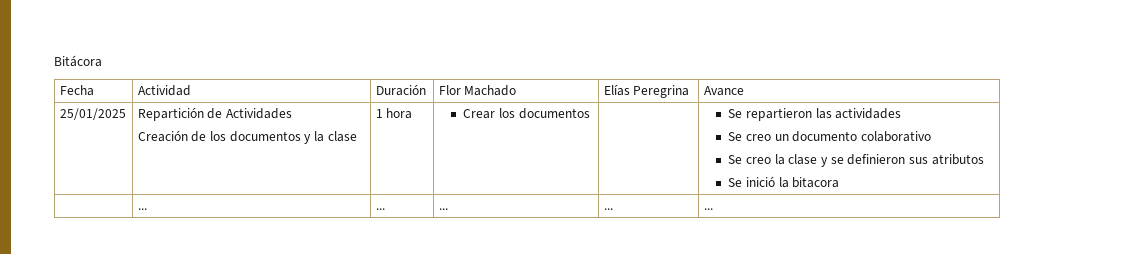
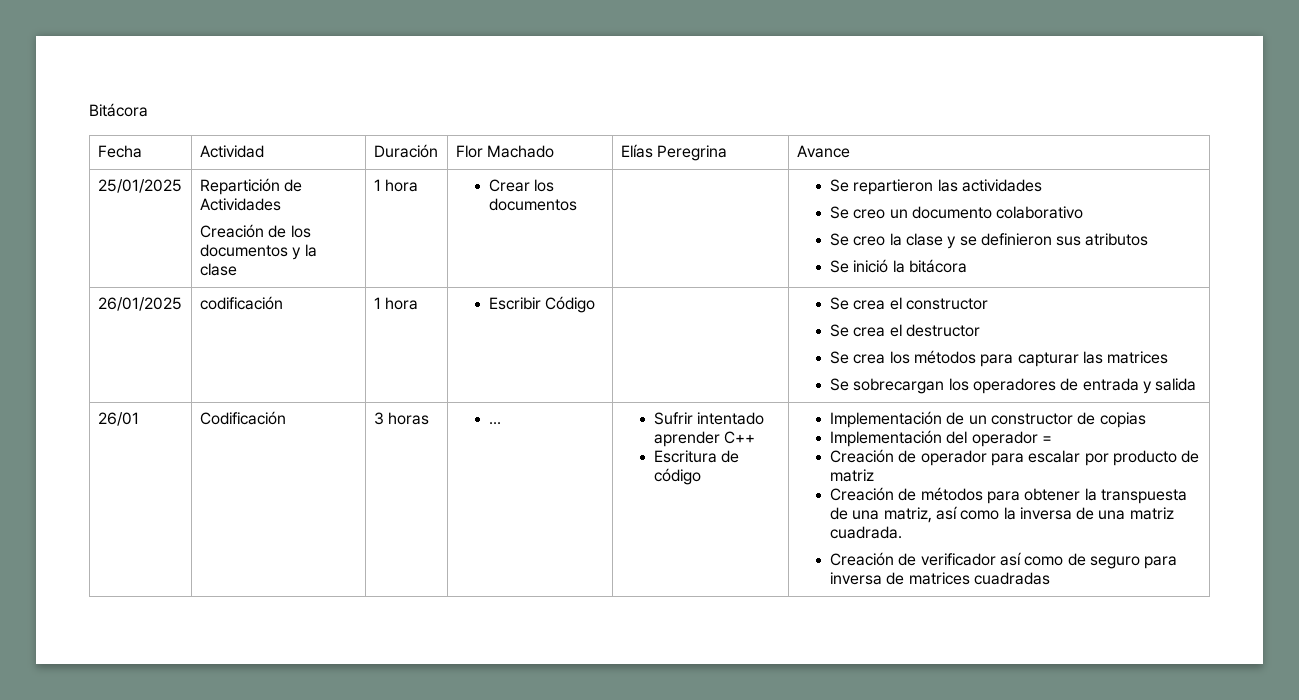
[792,177,840,188] [137,208,147,210] [375,208,385,210] [438,208,448,210] [603,208,613,210] [703,208,713,210] bitacora // | ... | ... | ... | ... | ... -> [908,259,967,273] [97,297,182,311] [199,296,283,310] [373,297,419,310] [488,296,596,313] [829,297,988,310] [829,324,980,337] [829,350,1169,367] [829,378,1197,394] [97,412,139,426] [199,411,286,425] [373,412,430,425] [488,422,501,425] [653,412,765,425] [653,431,756,447] [653,450,740,463] [653,468,701,485] [829,411,1146,428] [829,430,1052,447] [829,449,1200,466] [829,469,874,482] [829,487,1187,504] [829,506,1174,523] [829,526,902,539] [829,552,1178,569] [829,572,1050,585] bitácora // 26/01/2025 | codificación | 1 hora | Escribir Código | | Se crea el constructor // Se crea el destructor // Se crea los métodos para capturar las matrices // Se sobrecargan los operadores de entrada y salida // 26/01 | Codificación | 3 horas | ... | Sufrir intentado aprender C++ // Escritura de código | Implementación de un constructor de copias // Implementación del operador = // Creación de operador para escalar por producto de matriz // Creación de métodos para obtener la transpuesta de una matriz, así como la inversa de una matriz cuadrada. // Creación de verificador así como de seguro para inversa de matrices cuadradas

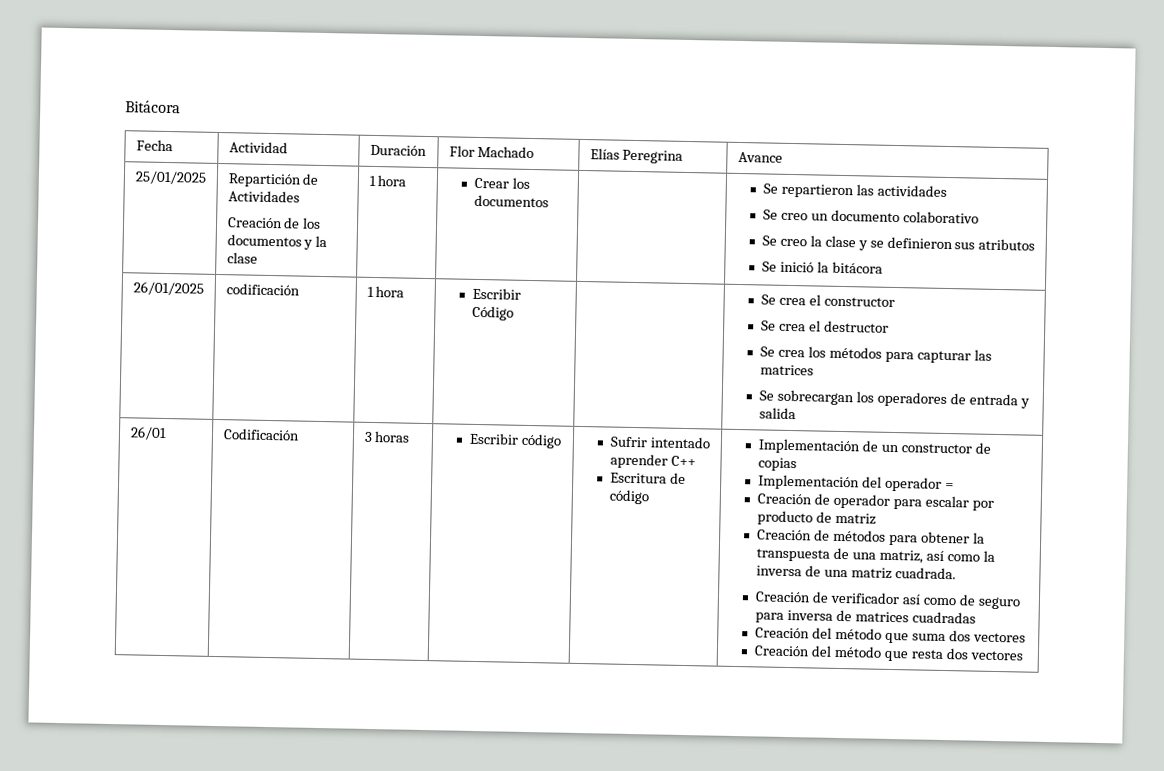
[488,422,501,425] ... -> [469,432,562,449] Escribir código
(1050, 578) none -> [755,627,1026,644] [754,645,1023,662] // Creación del método que suma dos vectores // Creación del método que resta dos vectores

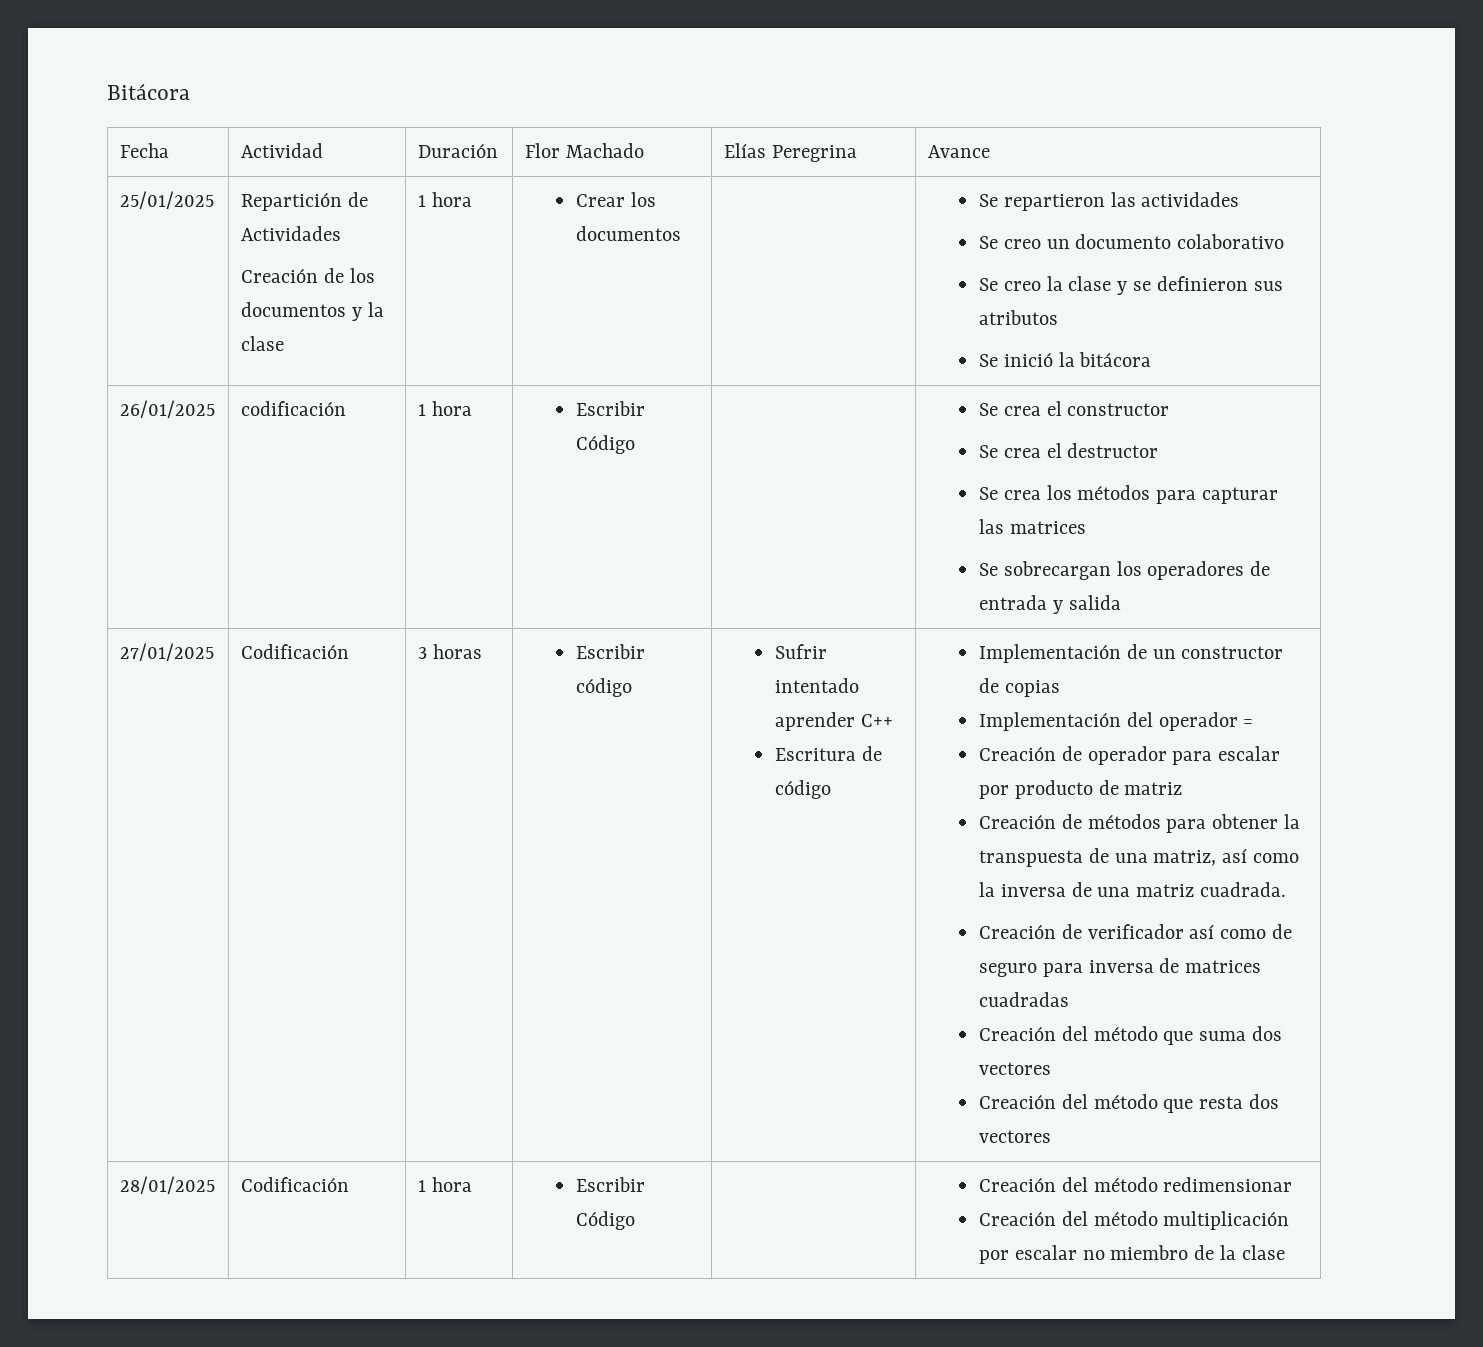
[129,426,167,441] 26/01 -> [119,643,214,661] 27/01/2025
(1023, 655) none -> [119,1176,215,1194] [240,1177,349,1192] [417,1177,472,1192] [575,1177,645,1192] [575,1211,635,1230] [978,1177,1293,1192] [978,1211,1290,1230] [978,1245,1286,1264] // 28/01/2025 | Codificación | 1 hora | Escribir Código | | Creación del método redimensionar // Creación del método multiplicación por escalar no miembro de la clase

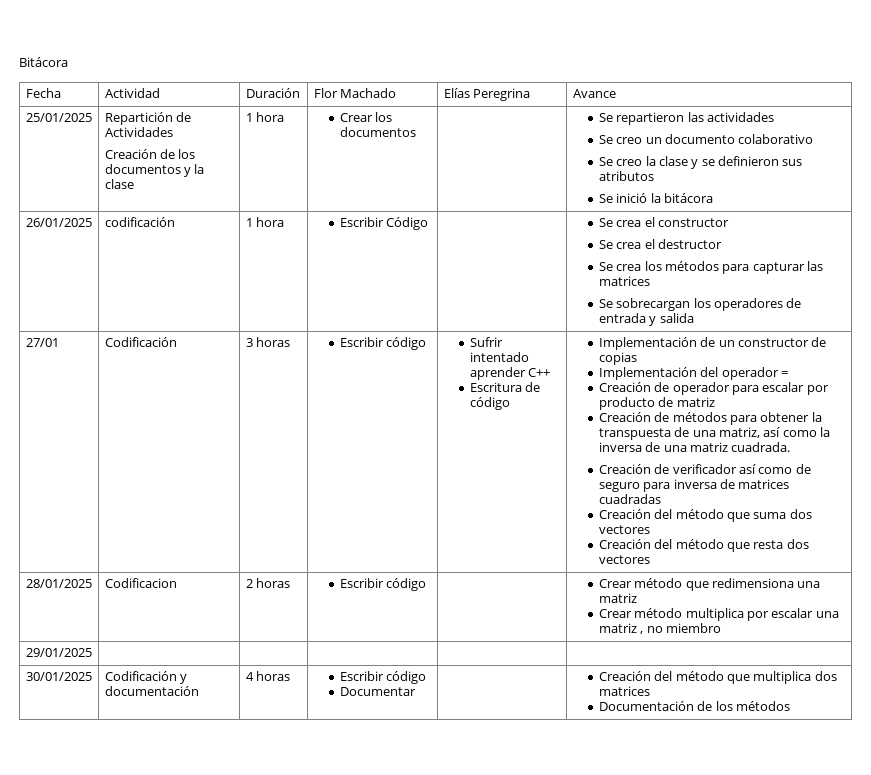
[119,643,214,661] 27/01/2025 -> [25,338,59,347] 27/01
[240,1177,349,1192] [417,1177,472,1192] [575,1177,645,1192] [575,1211,635,1230] [978,1177,1293,1192] [978,1211,1290,1230] [978,1245,1286,1264] Codificación | 1 hora | Escribir Código | | Creación del método redimensionar // Creación del método multiplicación por escalar no miembro de la clase -> [104,578,177,588] [245,578,290,588] [339,578,427,591] [598,578,821,591] [598,593,637,603] [598,608,839,621] [598,623,721,634] [25,648,92,657] [25,672,92,681] [104,671,187,684] [104,686,199,696] [245,671,290,681] [339,671,427,684] [339,687,416,696] [598,671,837,684] [598,686,650,696] [598,701,790,711] Codificacion | 2 horas | Escribir código | | Crear método que redimensiona una matriz // Crear método multiplica por escalar una matriz , no miembro // 29/01/2025 | | | | | // 30/01/2025 | Codificación y documentación | 4 horas | Escribir código // Documentar | | Creación del método que multiplica dos matrices // Documentación de los métodos

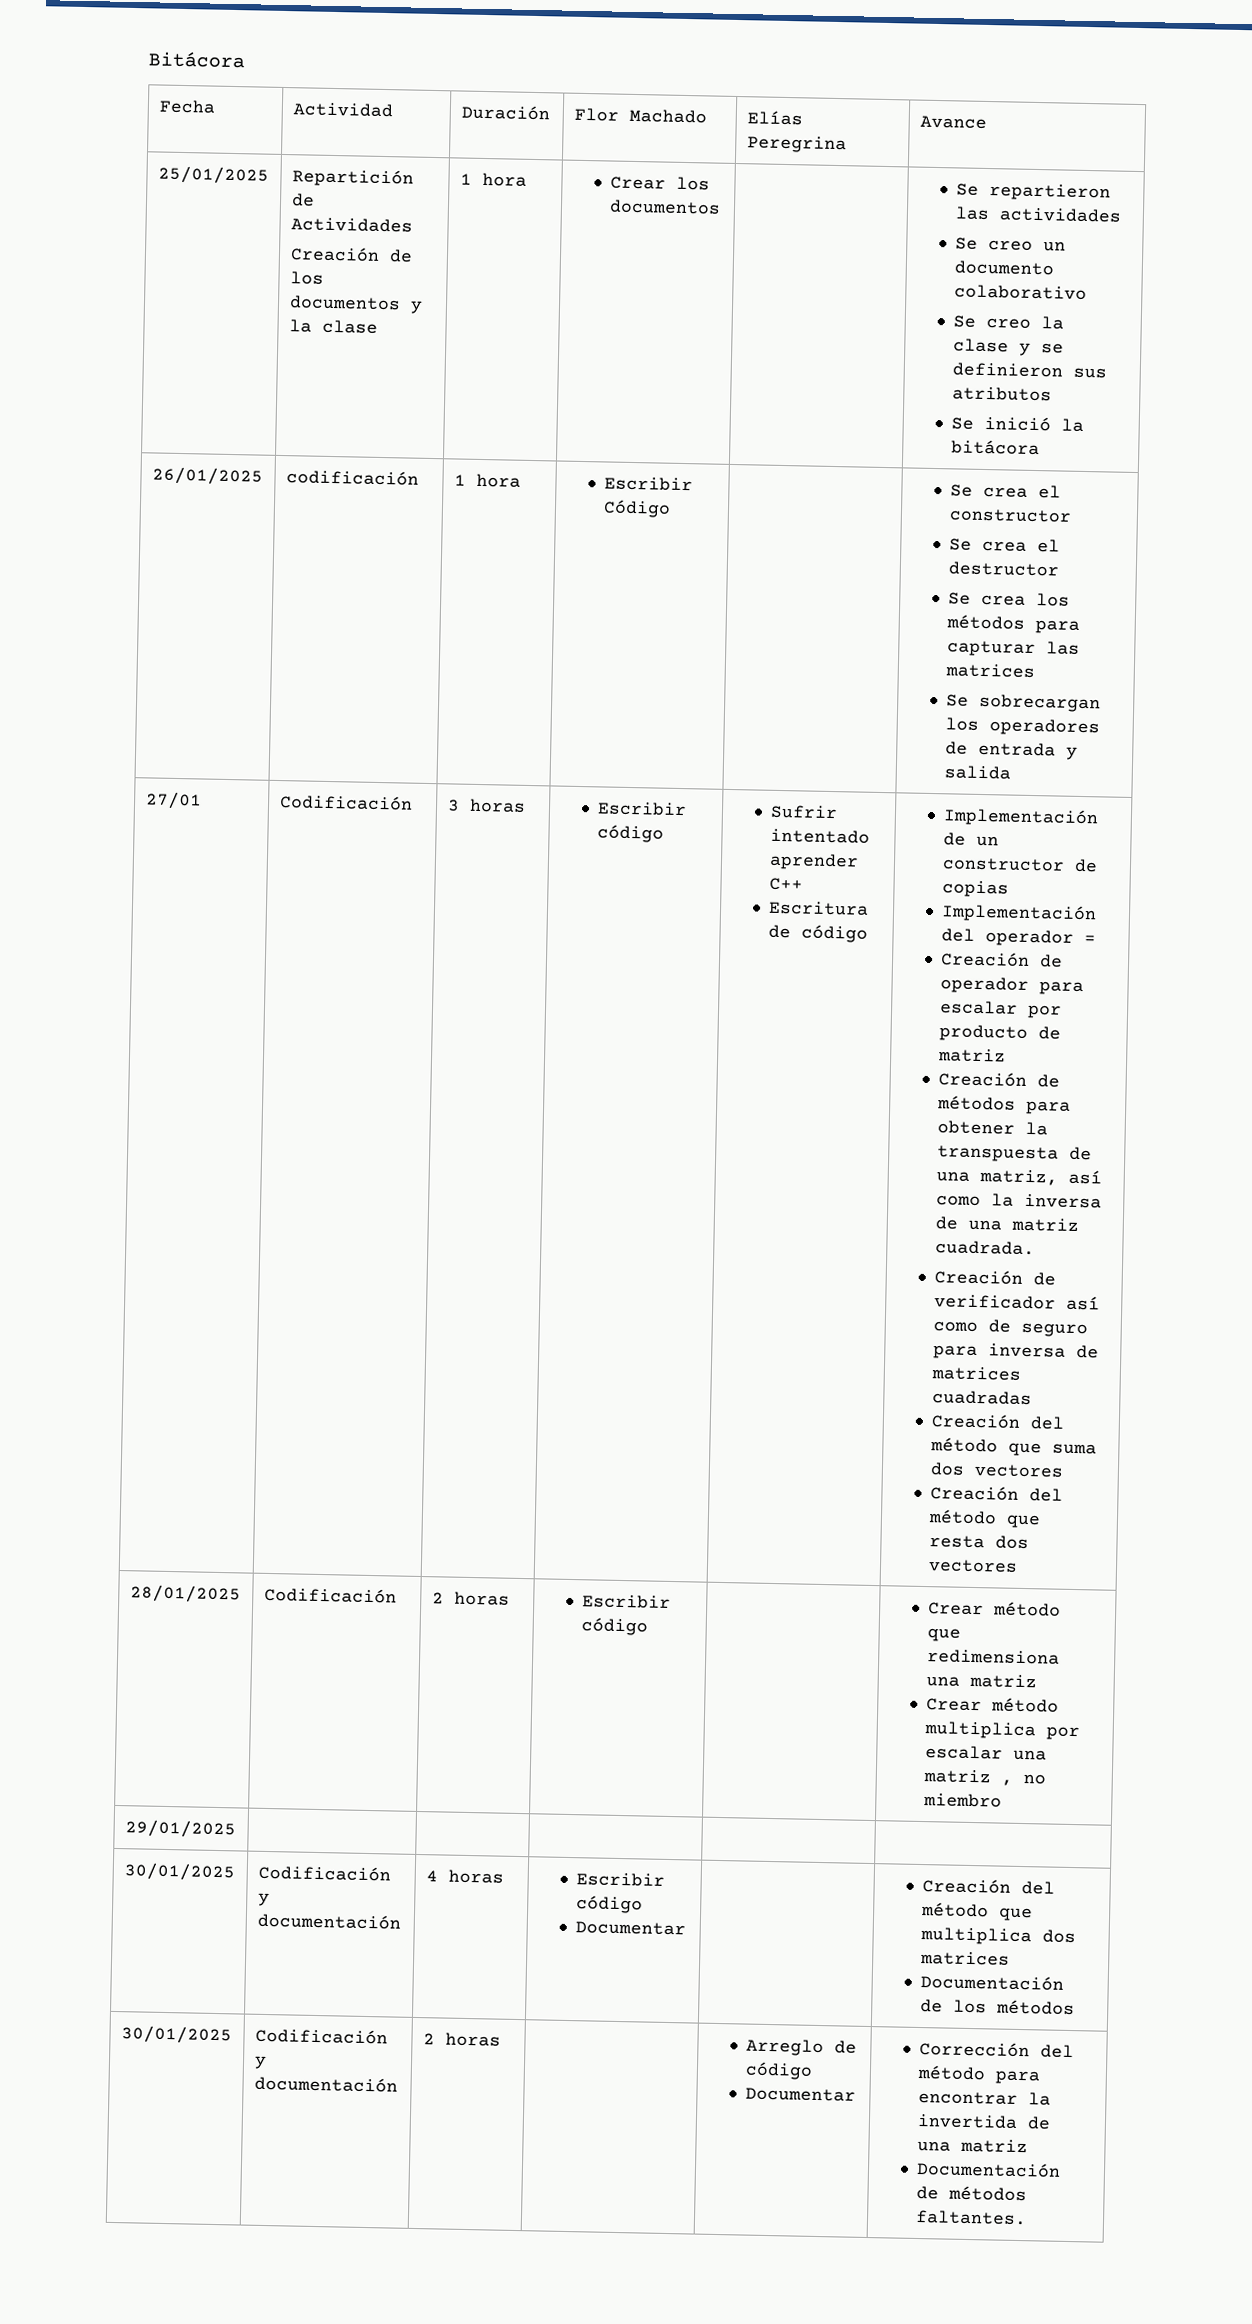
[104,578,177,588] Codificacion -> [263,1586,397,1604] Codificación
(790, 706) none -> [120,2025,232,2045] [254,2027,388,2045] [253,2055,267,2070] [253,2075,398,2093] [422,2032,501,2047] [746,2038,858,2057] [745,2061,814,2080] [745,2087,857,2102] [919,2041,1075,2059] [917,2064,1041,2085] [918,2091,1052,2106] [917,2114,1052,2130] [917,2138,1029,2154] [916,2160,1062,2178] [916,2185,1028,2202] [915,2209,1028,2226] // 30/01/2025 | Codificación y documentación | 2 horas | | Arreglo de código // Documentar | Corrección del método para encontrar la invertida de una matriz // Documentación de métodos faltantes.

